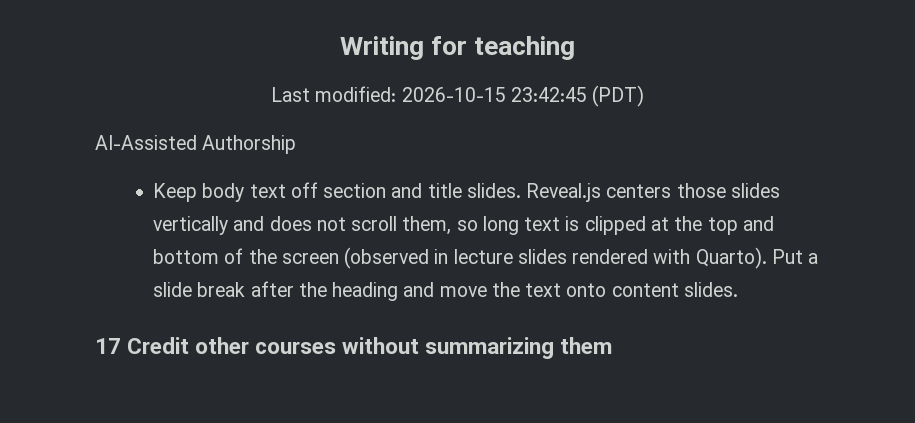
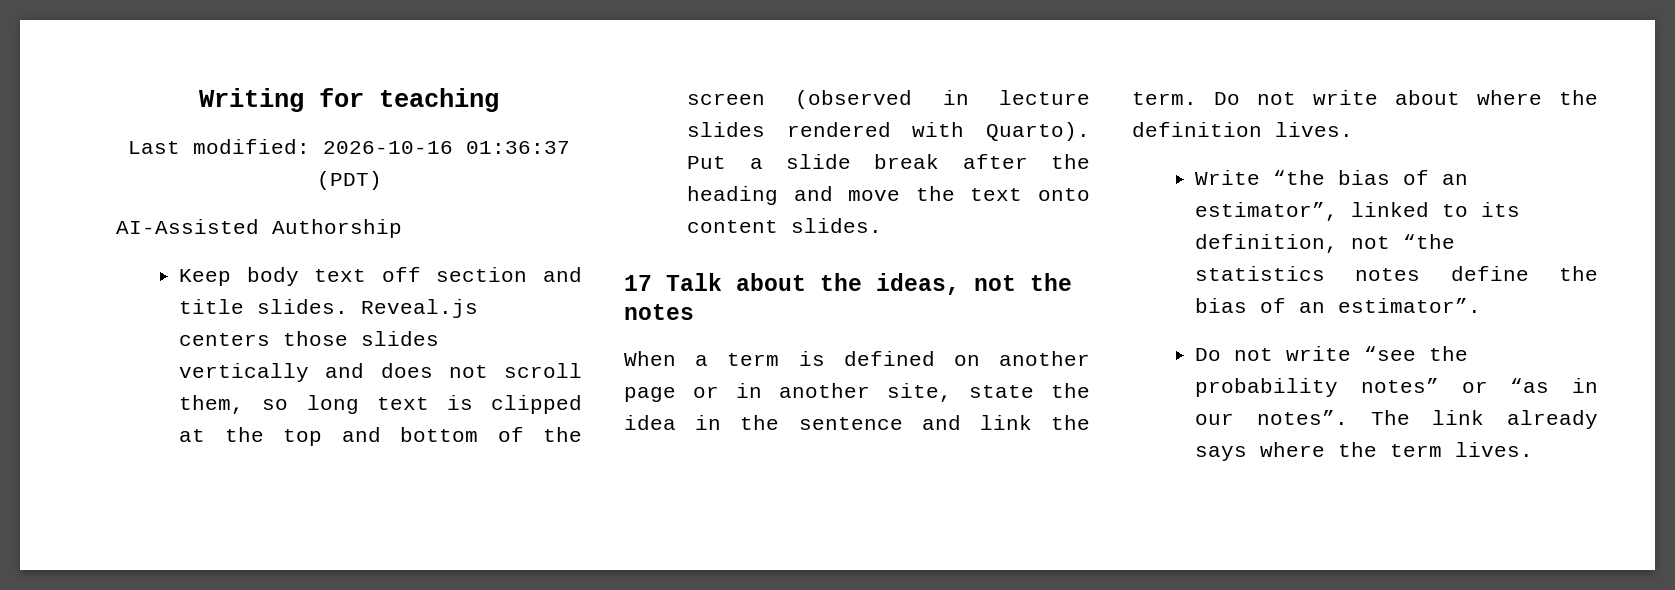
[401,87,587,102] 2026-10-15 23:42:45 -> [323,141,570,154] 2026-10-16 01:36:37
[127,337,613,359] Credit other courses without summarizing them -> [666,273,1072,295] [624,304,694,320] [624,351,1090,366] [624,383,1090,402] [624,415,1090,430] [1132,90,1598,105] [1132,122,1353,137] [1195,170,1469,185] [1195,202,1521,221] [1195,234,1456,253] [1195,266,1598,281] [1195,298,1482,313] [1195,346,1469,361] [1195,378,1598,397] [1195,410,1598,429] [1195,442,1534,461] Talk about the ideas, not the notes // When a term is defined on another page or in another site, state the idea in the sentence and link the term. Do not write about where the definition lives. // Write “the bias of an estimator”, linked to its definition, not “the statistics notes define the bias of an estimator”. // Do not write “see the probability notes” or “as in our notes”. The link already says where the term lives.

